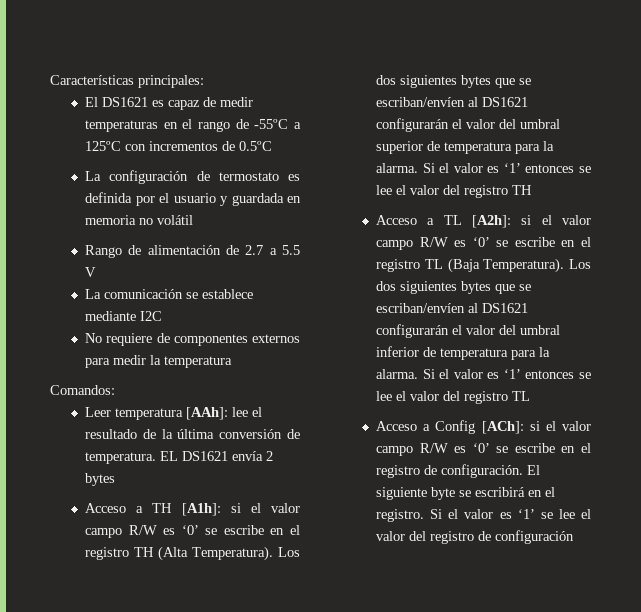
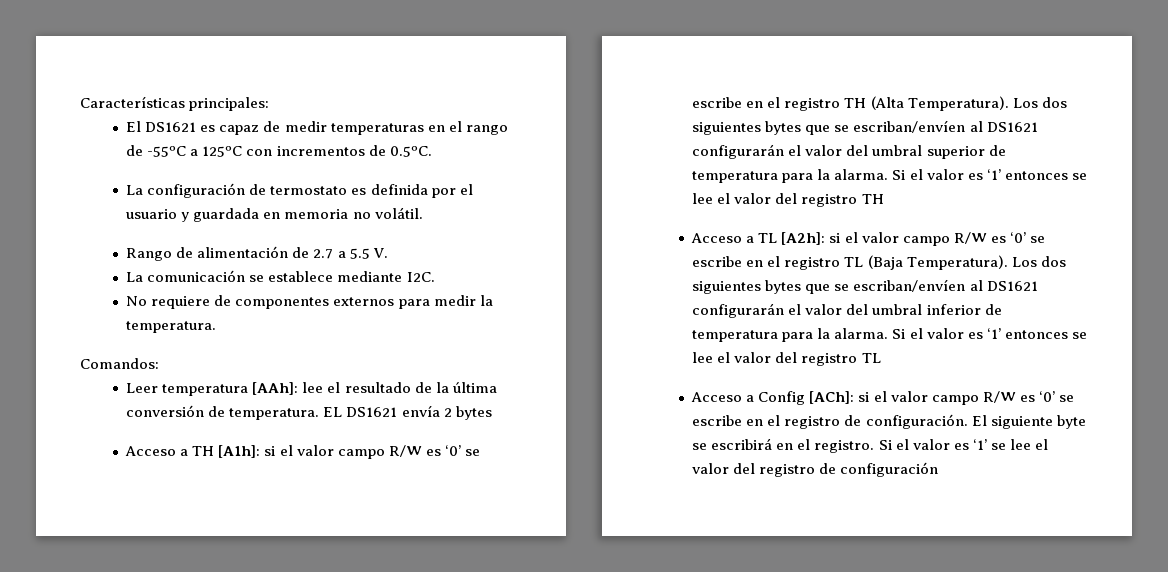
[239,141,273,151] 0.5ºC -> [389,146,432,157] 0.5ºC.
[157,215,194,225] volátil -> [374,207,423,219] volátil.
[85,267,97,277] V -> [372,248,388,258] V.
[140,311,163,321] I2C -> [406,272,435,282] I2C.
[164,356,233,368] temperatura -> [126,321,217,333] temperatura.

